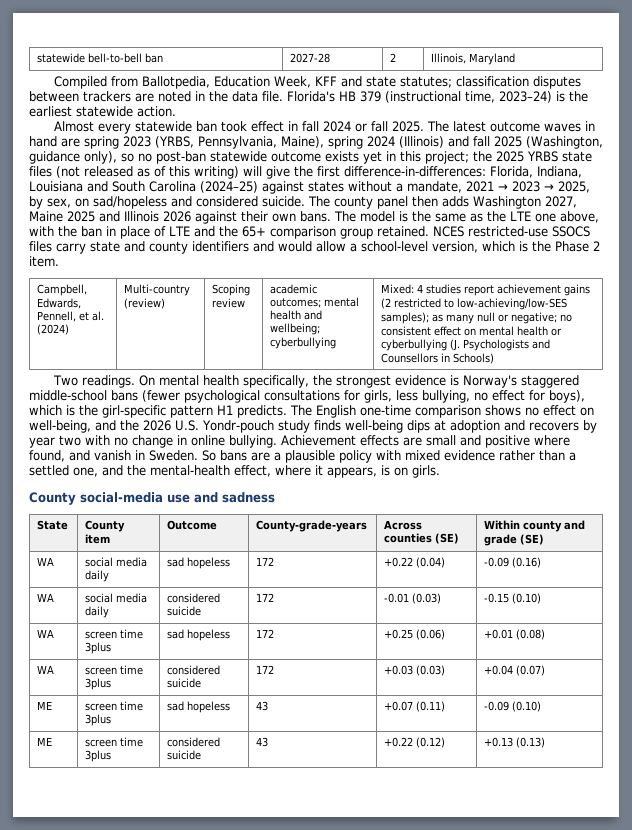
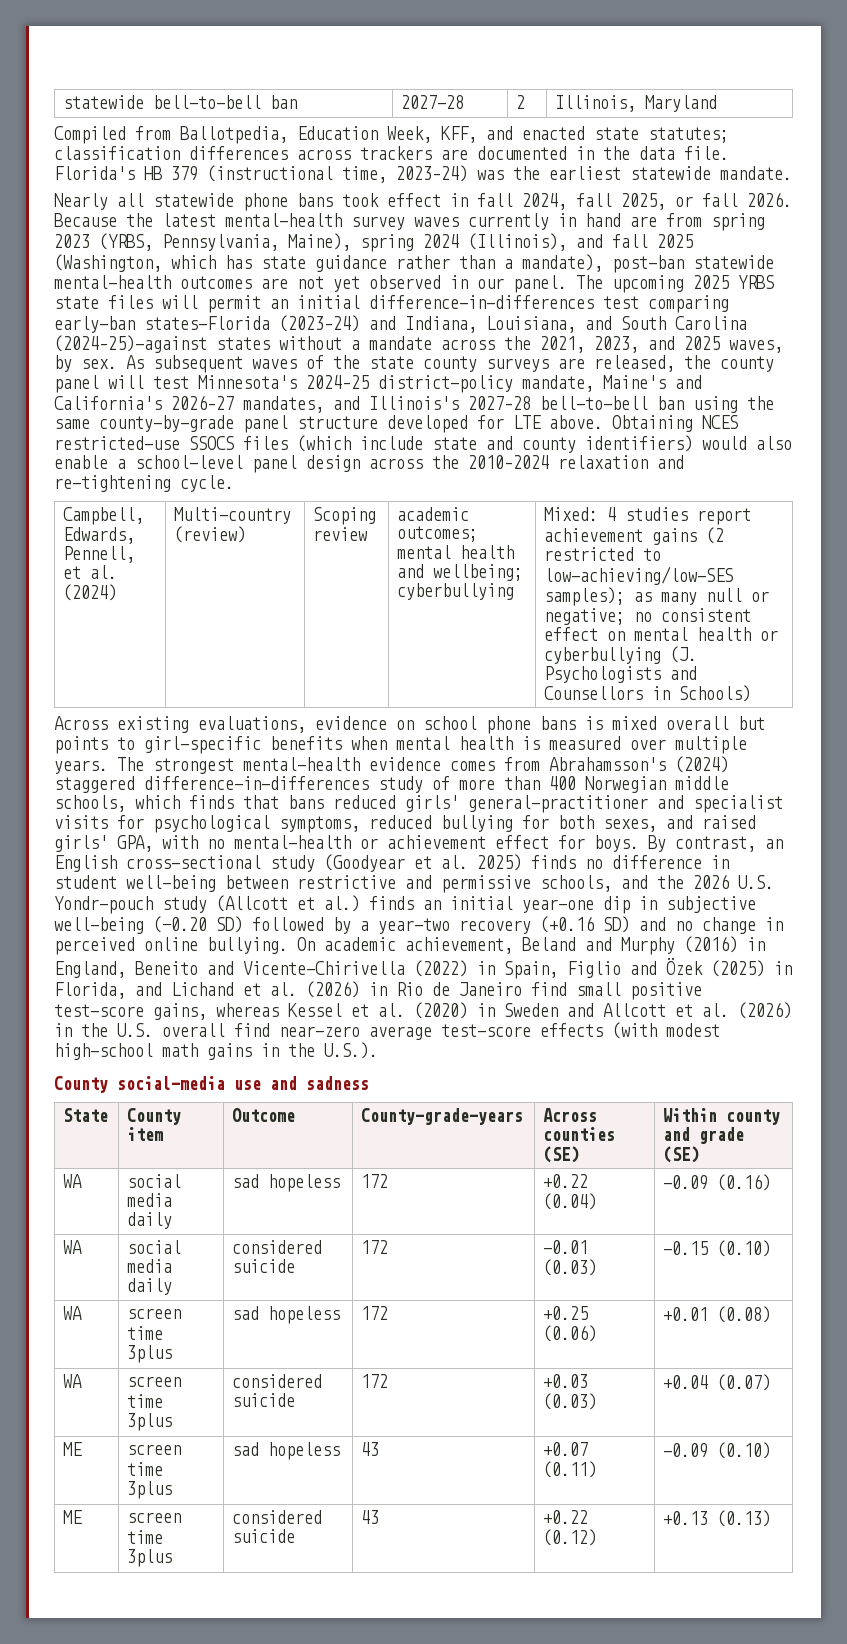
[314,76,362,87] KFF and -> [441,126,585,143] KFF, and enacted
[532,76,581,89] [29,91,79,102] disputes between -> [189,146,351,160] differences across
[158,91,191,102] noted -> [477,146,567,160] documented
[556,91,565,102] is -> [477,170,504,180] was
[137,106,176,117] [53,121,581,134] action. // Almost every statewide ban took effect in fall 2024 or fall 2025. The latest outcome waves -> [720,166,792,180] [54,192,792,211] [54,213,549,230] mandate. // Nearly all statewide phone bans took effect in fall 2024, fall 2025, or fall 2026. Because the latest mental-health survey waves currently
(80, 142) none -> [666,213,702,227] from
[399,136,444,148] (Illinois) -> [468,233,567,251] (Illinois),
[29,151,592,164] [29,166,582,179] [29,181,83,192] guidance only), so no post-ban statewide outcome exists yet in this project; the 2025 YRBS state files (not released as of this writing) will give the first difference-in-differences: Florida, Indiana, Louisiana -> [171,254,774,273] [54,275,774,293] [54,295,729,313] [54,315,576,333] which has state guidance rather than a mandate), post-ban statewide mental-health outcomes are not yet observed in our panel. The upcoming 2025 YRBS state files will permit an initial difference-in-differences test comparing early-ban states—Florida (2023–24) and Indiana, Louisiana,
[200,181,304,194] (2024–25) against -> [54,335,207,353] (2024–25)—against
[407,181,590,193] [29,196,577,209] [29,211,599,224] [29,226,429,239] mandate, 2021 → 2023 → 2025, by sex, on sad/hopeless and considered suicide. The county panel then adds Washington 2027, Maine 2025 and Illinois 2026 against their own bans. The model is the same as the LTE one above, with the ban in place of LTE and the 65+ comparison group retained. -> [369,336,783,353] [54,355,774,373] [54,375,702,393] [54,395,774,413] [54,415,693,433] mandate across the 2021, 2023, and 2025 waves, by sex. As subsequent waves of the state county surveys are released, the county panel will test Minnesota's 2024–25 district-policy mandate, Maine's and California's 2026–27 mandates, and Illinois's 2027–28 bell-to-bell ban using the same county-by-grade panel structure developed for LTE above. Obtaining
[56,243,86,254] carry -> [297,435,423,452] (which include
[192,241,600,253] [29,256,59,267] identifiers and would allow a school-level version, which is the Phase 2 item. -> [585,435,792,452] [54,455,684,473] [54,475,234,492] identifiers) would also enable a school-level panel design across the 2010–2024 relaxation and re-tightening cycle.
[52,375,579,388] [29,390,585,403] [29,405,594,418] [29,420,91,433] Two readings. On mental health specifically, the strongest evidence is Norway's staggered middle-school bans (fewer psychological consultations for girls, less bullying, no effect for boys), which is the girl-specific pattern H1 predicts. The English one-time comparison shows no effect on well-being, -> [54,716,765,734] [54,736,747,754] [54,756,729,774] [54,776,729,793] [54,795,783,813] [54,815,756,833] [54,835,783,852] [54,854,729,872] [54,875,612,893] Across existing evaluations, evidence on school phone bans is mixed overall but points to girl-specific benefits when mental health is measured over multiple years. The strongest mental-health evidence comes from Abrahamsson's (2024) staggered difference-in-differences study of more than 400 Norwegian middle schools, which finds that bans reduced girls' general-practitioner and specialist visits for psychological symptoms, reduced bullying for both sexes, and raised girls' GPA, with no mental-health or achievement effect for boys. By contrast, an English cross-sectional study (Goodyear et al. 2025) finds no difference in student well-being between restrictive and permissive schools,
[313,420,597,433] [29,435,110,448] finds well-being dips at adoption and recovers by year two with -> [216,895,756,914] [54,916,666,934] (Allcott et al.) finds an initial year-one dip in subjective well-being (−0.20 SD) followed by a year-two recovery (+0.16 SD) and
(187, 440) none -> [54,937,135,955] perceived
[281,435,570,448] [29,450,576,463] [29,465,440,478] Achievement effects are small and positive where found, and vanish in Sweden. So bans are a plausible policy with mixed evidence rather than a settled one, and the mental-health effect, where it appears, is on girls. -> [297,936,765,955] [54,957,792,979] [54,981,702,1000] [54,1002,792,1020] [54,1022,720,1040] [54,1042,378,1060] On academic achievement, Beland and Murphy (2016) in England, Beneito and Vicente-Chirivella (2022) in Spain, Figlio and Özek (2025) in Florida, and Lichand et al. (2026) in Rio de Janeiro find small positive test-score gains, whereas Kessel et al. (2020) in Sweden and Allcott et al. (2026) in the U.S. overall find near-zero average test-score effects (with modest high-school math gains in the U.S.).

